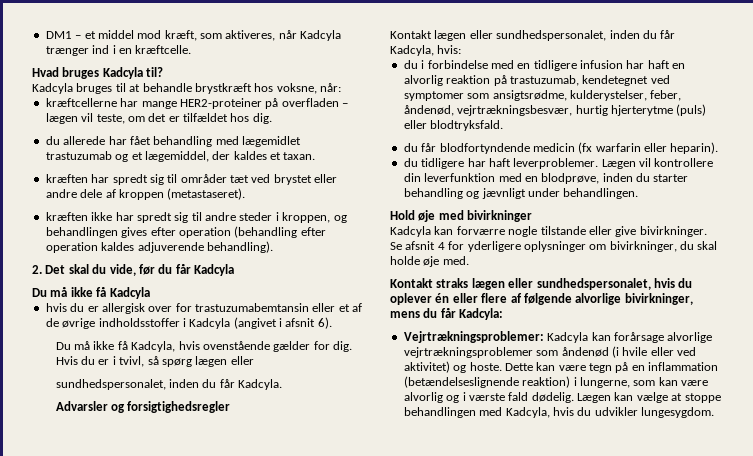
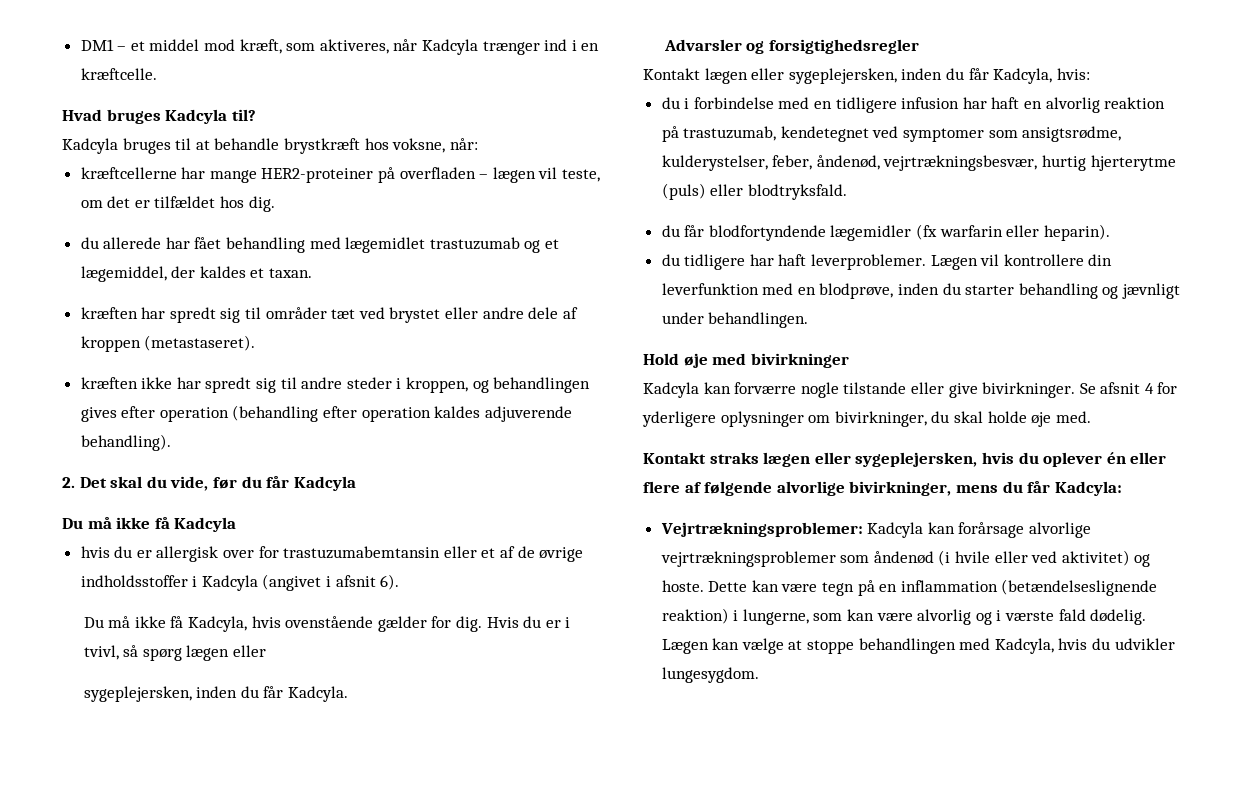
[55,379,166,390] sundhedspersonalet, -> [83,686,192,702] sygeplejersken,
[496,30,607,41] sundhedspersonalet, -> [788,68,897,84] sygeplejersken,
[532,143,575,152] medicin -> [830,225,912,241] lægemidler
[536,278,651,290] sundhedspersonalet, -> [855,452,978,467] sygeplejersken,

